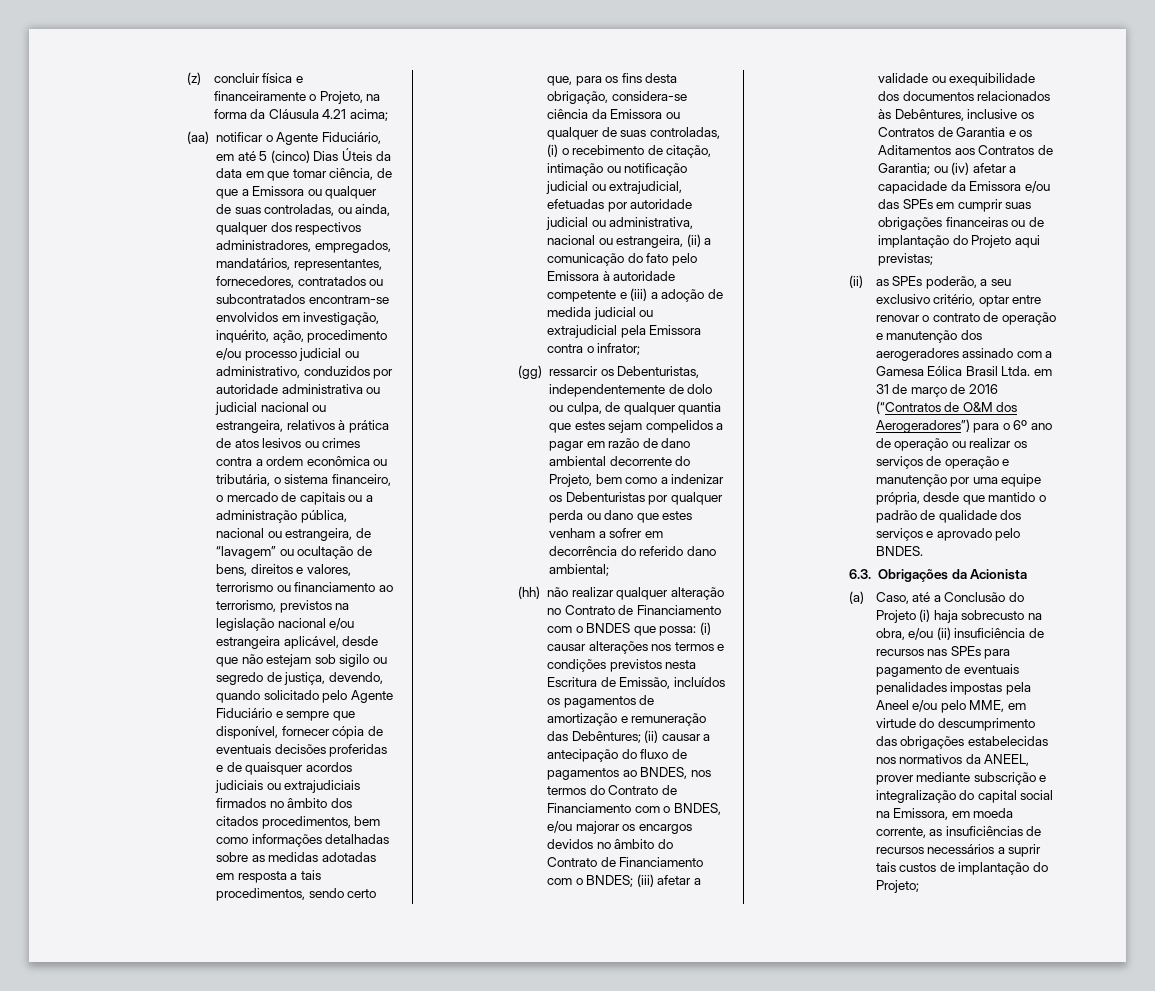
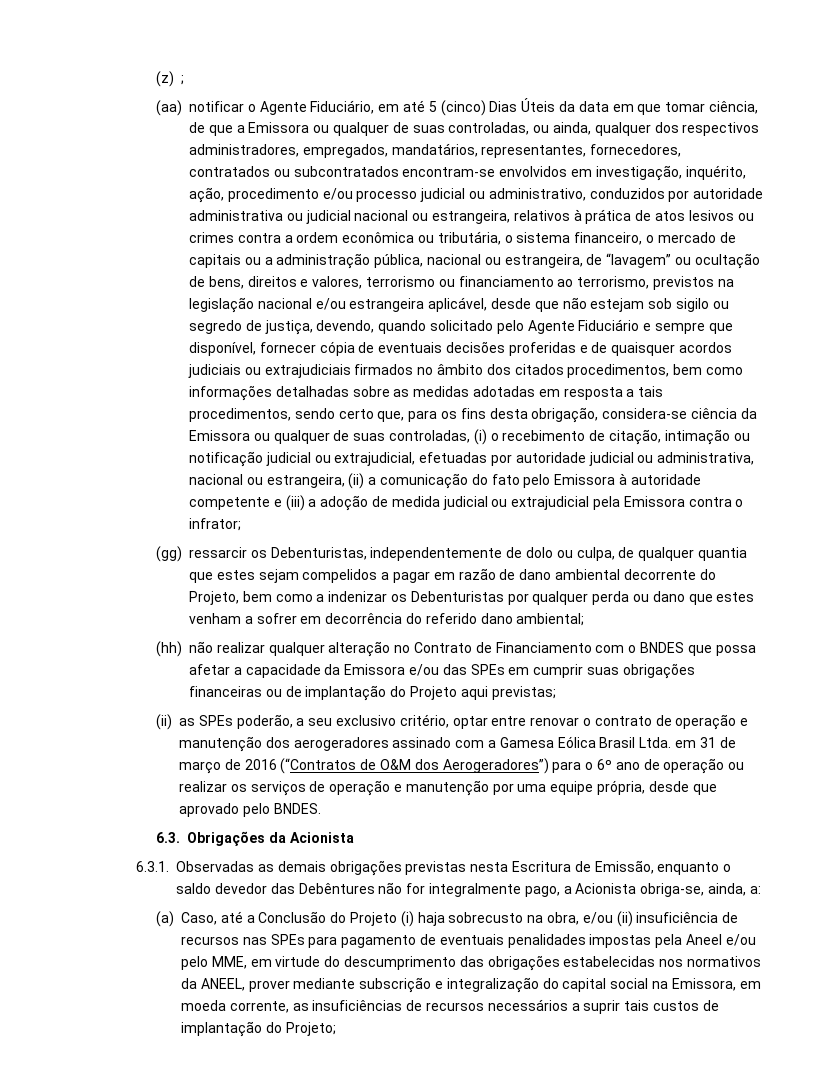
[213,73,303,83] [213,91,381,104] [213,109,389,121] concluir física e financeiramente o Projeto, na forma da Cláusula 4.21 acima; -> [181,75,185,85] ;
[659,622,712,636] [546,641,725,654] [546,659,697,672] [546,677,725,689] [546,695,655,708] [546,713,707,726] [546,730,711,743] [546,749,687,762] [546,767,711,780] [546,785,677,795] [546,803,721,815] [546,821,692,834] [546,839,673,849] [546,857,704,867] [546,874,702,887] [877,73,1036,86] [877,91,1051,101] [877,109,1034,121] [877,127,1033,137] [877,145,1053,155] [877,162,970,175] possa: (i) causar alterações nos termos e condições previstos nesta Escritura de Emissão, incluídos os pagamentos de amortização e remuneração das Debêntures; (ii) causar a antecipação do fluxo de pagamentos ao BNDES, nos termos do Contrato de Financiamento com o BNDES, e/ou majorar os encargos devidos no âmbito do Contrato de Financiamento com o BNDES; (iii) afetar a validade ou exequibilidade dos documentos relacionados às Debêntures, inclusive os Contratos de Garantia e os Aditamentos aos Contratos de Garantia; ou (iv) -> [715,645,756,656] possa
[988,492,1047,502] [875,510,1022,523] [875,528,934,541] mantido o padrão de qualidade dos serviços e -> (717, 789) none
(1028, 574) none -> [136,860,732,876] [176,882,761,897] // 6.3.1. Observadas as demais obrigações previstas nesta Escritura de Emissão, enquanto o saldo devedor das Debêntures não for integralmente pago, a Acionista obriga-se, ainda, a:

